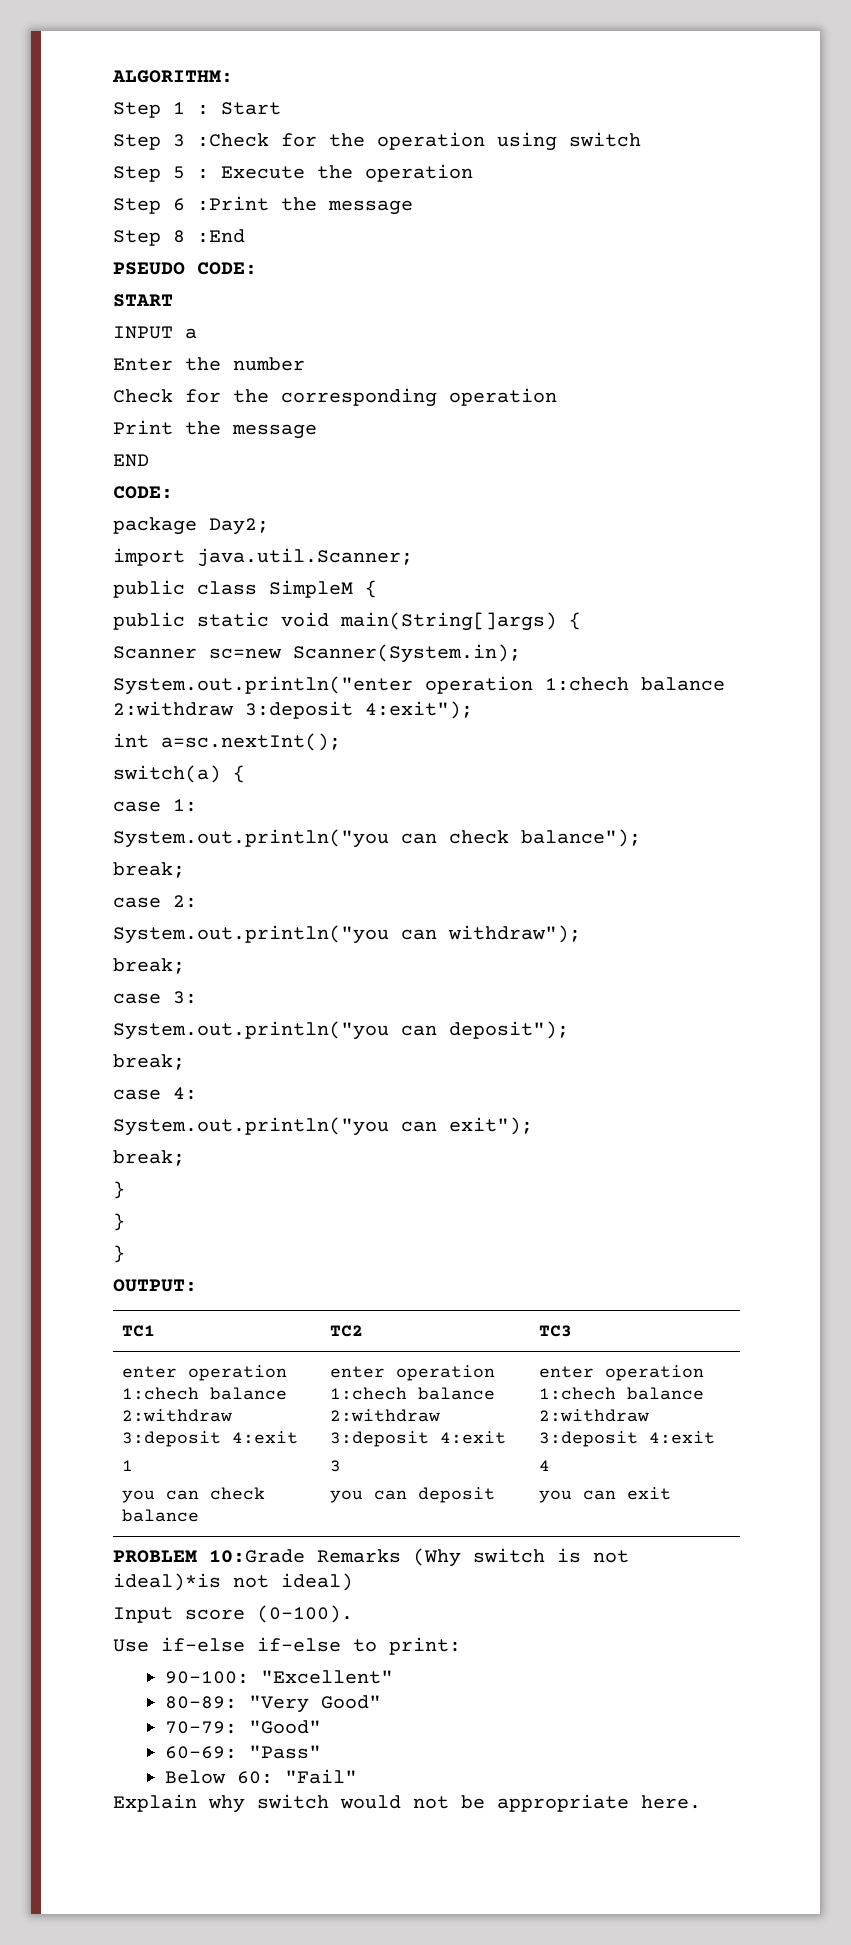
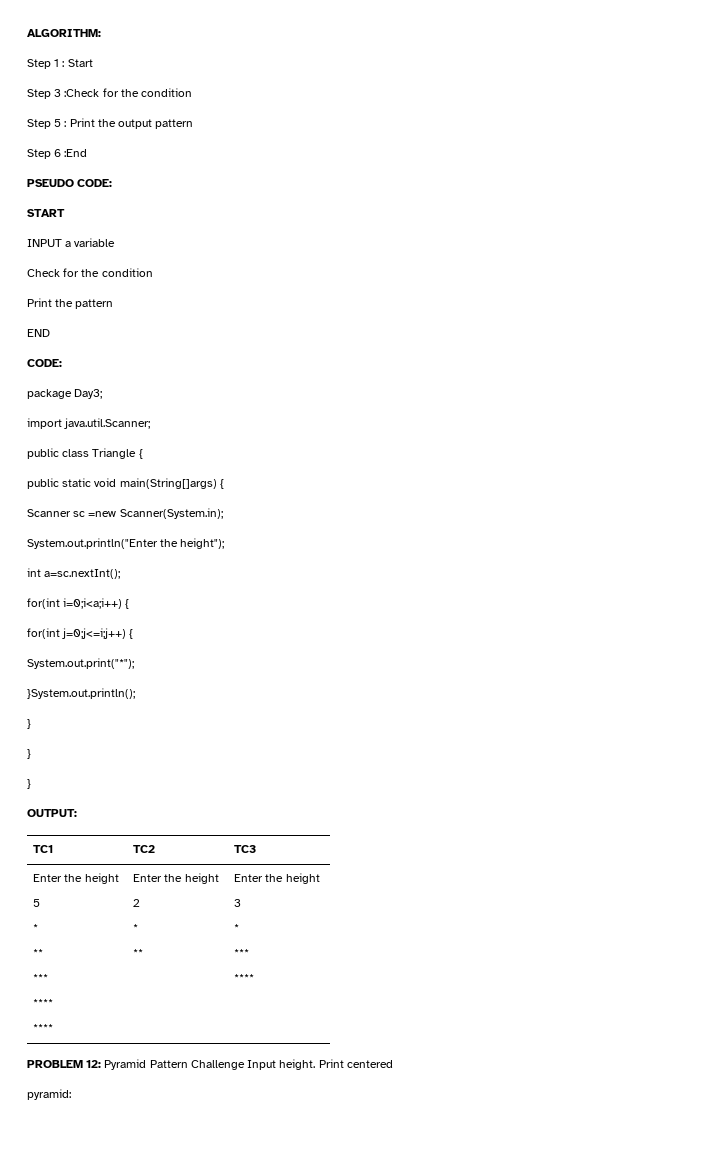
[377,132,641,151] operation using switch -> [141,88,193,97] condition
[221,164,473,182] [113,196,413,215] [113,230,185,246] Execute the operation // Step 6 :Print the message // Step 8 -> [69,118,194,129] [27,149,62,159] Print the output pattern // Step 6
[113,357,305,371] // Enter the number -> [74,238,116,247] variable
[281,388,557,407] [113,420,317,439] corresponding operation // Print the message -> [101,268,153,277] [27,298,114,309] condition // Print the pattern
[209,518,269,535] Day2; -> [74,389,103,399] Day3;
[269,580,353,598] SimpleM -> [92,448,137,459] Triangle
[209,648,282,659] sc=new -> [73,511,117,517] sc =new
[113,676,725,695] [113,701,473,719] System.out.println("enter operation 1:chech balance 2:withdraw 3:deposit 4:exit"); -> [27,538,225,549] System.out.println("Enter the height");
[113,765,245,783] [113,799,197,812] [113,829,641,848] [113,862,185,878] [113,895,197,908] [113,925,581,944] [113,958,185,974] [113,991,197,1004] [113,1021,569,1040] [113,1054,185,1070] [113,1087,197,1100] [113,1117,533,1136] [113,1150,185,1166] switch(a) { // case 1: // System.out.println("you can check balance"); // break; // case 2: // System.out.println("you can withdraw"); // break; // case 3: // System.out.println("you can deposit"); // break; // case 4: // System.out.println("you can exit"); // break; -> [27,598,130,609] [27,628,134,639] [27,658,134,669] [27,688,135,699] for(int i=0;i<a;i++) { // for(int j=0;j<=i;j++) { // System.out.print("*"); // }System.out.println();
[121,1365,287,1381] [121,1387,287,1400] [121,1409,232,1422] [121,1431,298,1447] [121,1460,133,1471] [121,1487,265,1503] [121,1509,199,1522] [329,1365,495,1381] [329,1387,495,1400] [329,1409,440,1422] [329,1431,506,1447] [329,1460,341,1472] [329,1487,495,1503] [538,1365,704,1381] [538,1387,704,1400] [538,1409,649,1422] [538,1431,715,1447] [538,1460,550,1471] [538,1487,671,1503] [113,1548,629,1567] [113,1573,353,1591] [113,1605,353,1623] [113,1637,461,1655] [165,1670,394,1684] [165,1695,382,1713] [165,1720,322,1734] [165,1745,322,1759] [165,1769,358,1784] [113,1794,701,1813] enter operation 1:chech balance 2:withdraw 3:deposit 4:exit // 1 // you can check balance | enter operation 1:chech balance 2:withdraw 3:deposit 4:exit // 3 // you can deposit | enter operation 1:chech balance 2:withdraw 3:deposit 4:exit // 4 // you can exit // PROBLEM 10:Grade Remarks (Why switch is not ideal)*is not ideal) // Input score (0-100). // Use if-else if-else to print: // 90-100: "Excellent" // 80-89: "Very Good" // 70-79: "Good" // 60-69: "Pass" // Below 60: "Fail" // Explain why switch would not be appropriate here. -> [33,873,119,884] [33,899,41,907] [33,924,39,932] [33,949,44,957] [33,974,49,982] [33,999,54,1007] [33,1024,54,1032] [133,873,219,884] [133,899,141,907] [133,924,139,932] [133,949,144,957] [234,873,320,884] [234,899,242,907] [234,924,240,932] [234,949,250,957] [234,974,255,982] [27,1059,393,1070] [27,1089,71,1100] Enter the height // 5 // * // ** // *** // **** // **** | Enter the height // 2 // * // ** | Enter the height // 3 // * // *** // **** // PROBLEM 12: Pyramid Pattern Challenge Input height. Print centered // pyramid:

